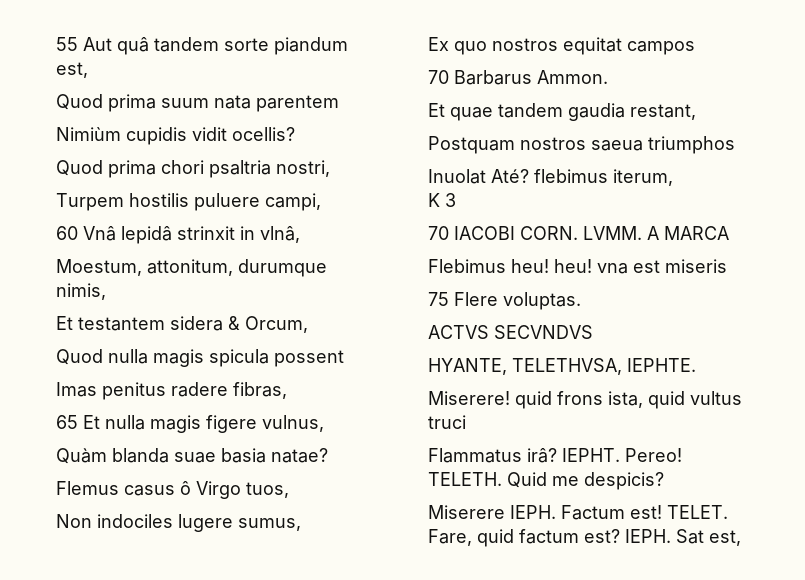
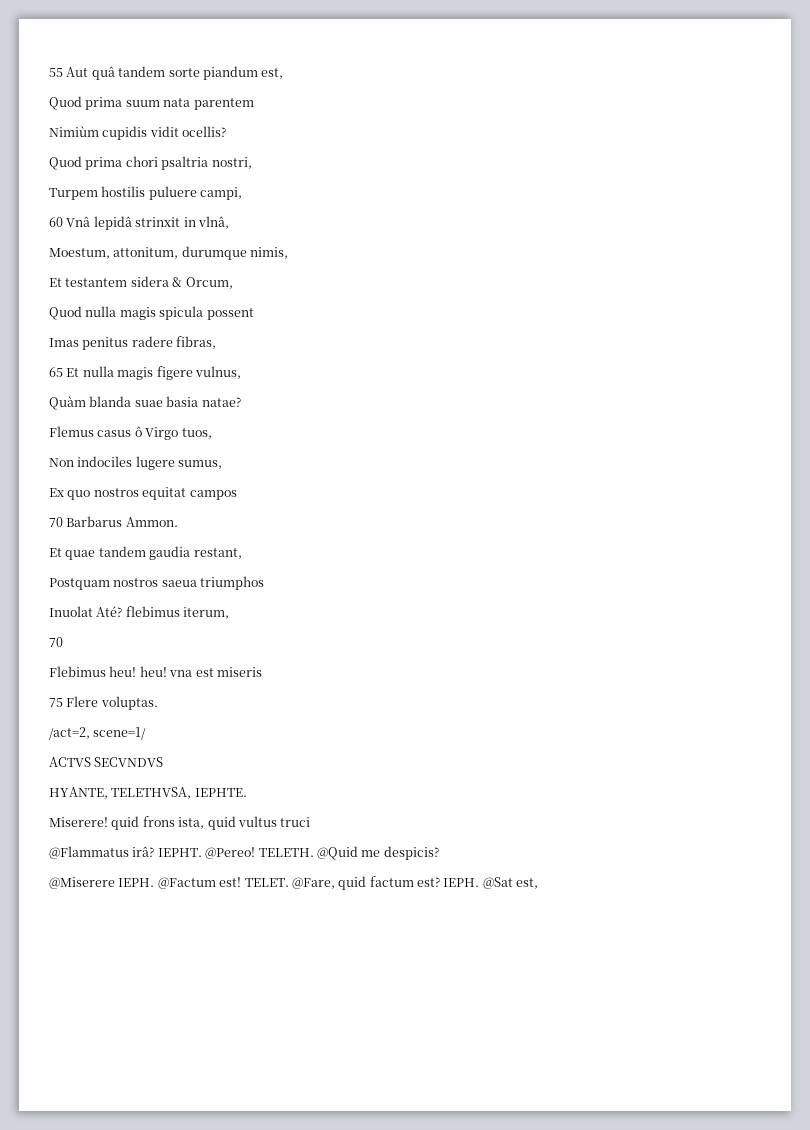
[428,193,456,207] [428,226,729,240] // K 3 // 70 IACOBI CORN. LVMM. A MARCA -> [49,637,63,647] // 70
(581, 301) none -> [49,727,147,740] // /act=2, scene=1/
[428,448,522,463] Flammatus -> [49,846,129,859] @Flammatus
[625,448,682,462] [428,472,547,488] Pereo! TELETH. Quid -> [205,846,358,860] @Pereo! TELETH. @Quid
[428,505,625,520] Miserere IEPH. Factum -> [49,877,216,889] @Miserere IEPH. @Factum
[428,529,472,546] Fare, -> [291,877,335,889] @Fare,
[676,529,704,544] Sat -> [482,877,513,889] @Sat

